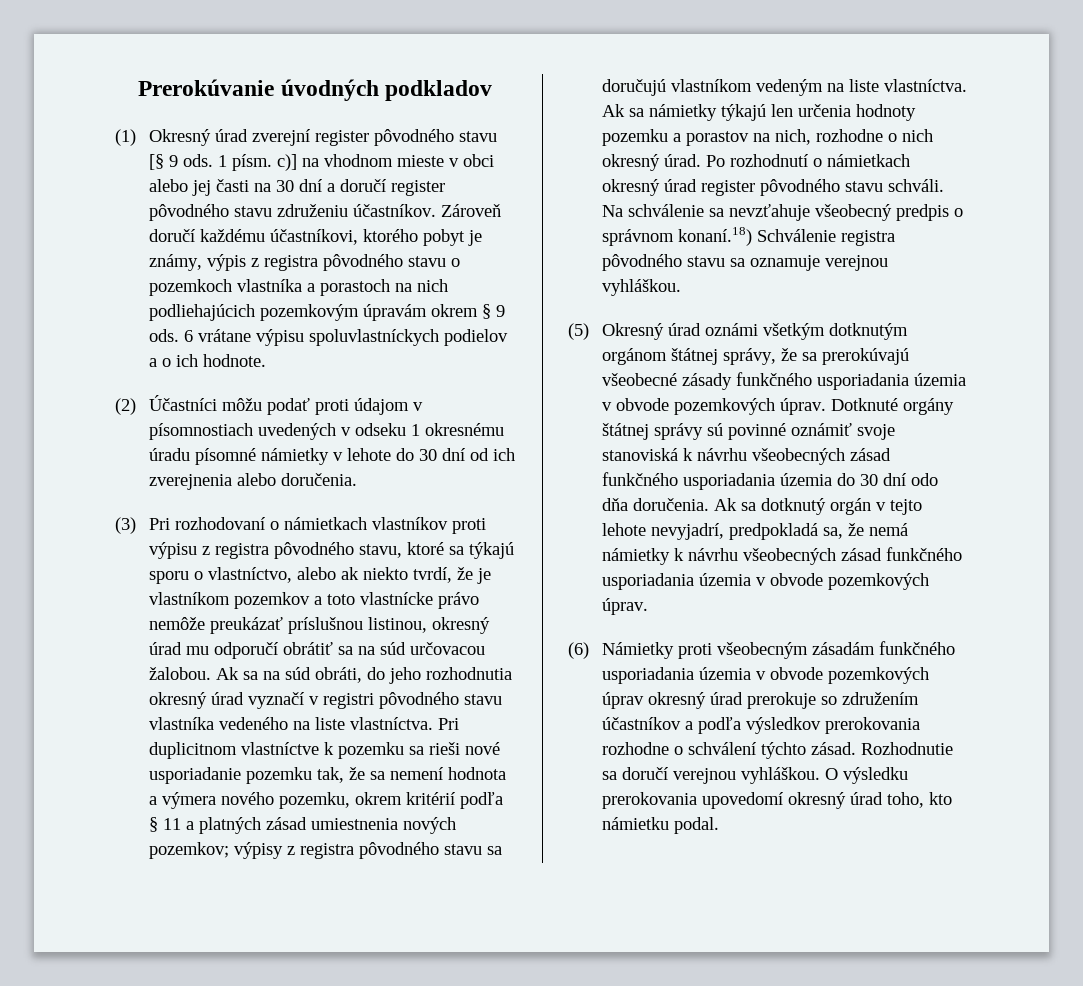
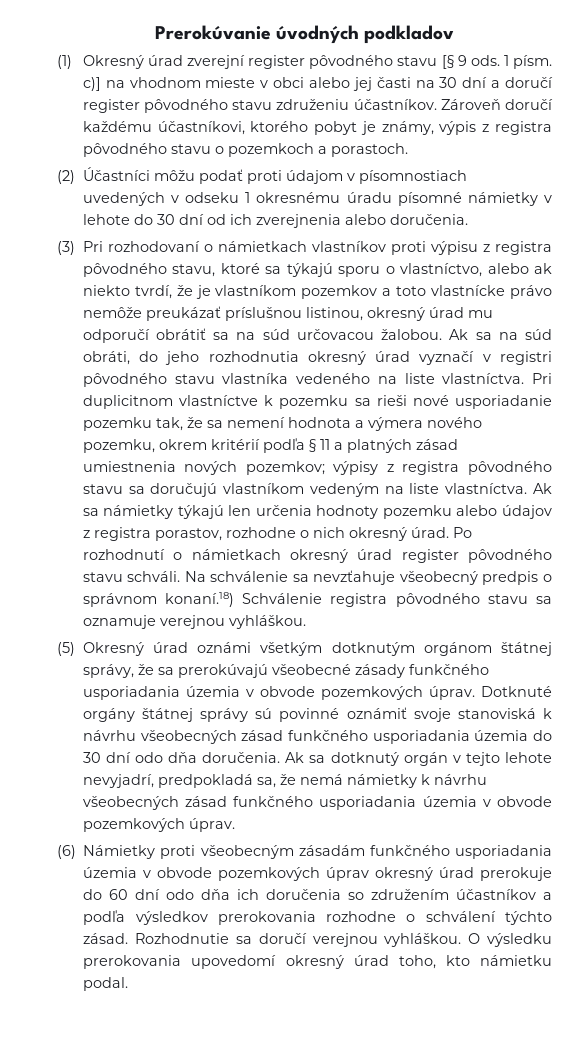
[236,279,448,296] [148,304,505,321] [148,329,508,346] [148,354,266,367] vlastníka a porastoch na nich podliehajúcich pozemkovým úpravám okrem § 9 ods. 6 vrátane výpisu spoluvlastníckych podielov a o ich hodnote. -> [317,143,408,157] a porastoch.
[672,129,811,146] a porastov na nich, -> [456,505,552,519] [82,527,222,541] alebo údajov z registra porastov,
(816, 700) none -> [83,889,342,900] do 60 dní odo dňa ich doručenia

